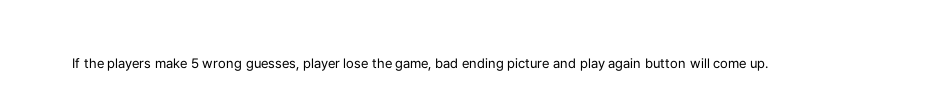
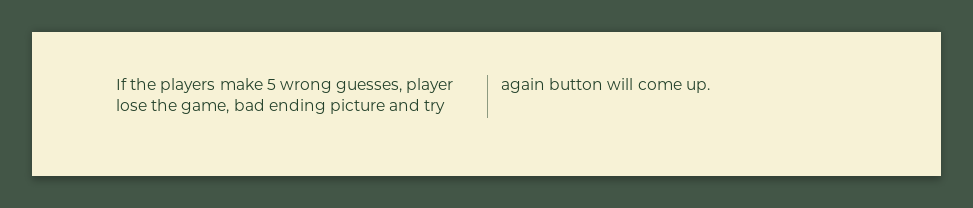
[579,58,605,71] play -> [424,100,446,114] try

